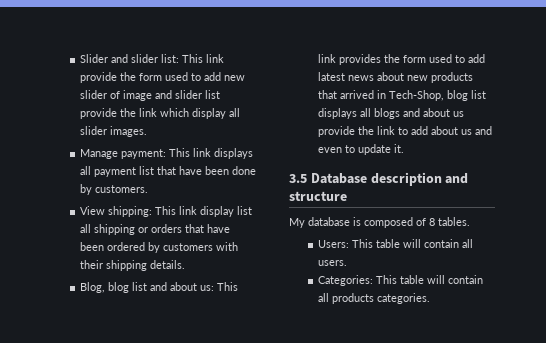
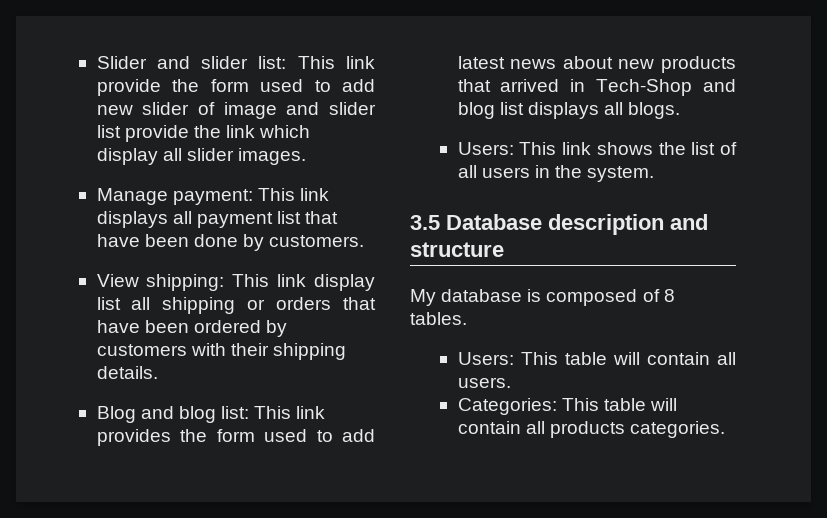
[80,282,215,293] Blog, blog list and about us: -> [96,406,249,423] Blog and blog list:
[389,90,445,101] Tech-Shop, -> [596,79,736,96] Tech-Shop and
[374,108,465,119] [318,126,493,137] [318,144,405,155] blogs and about us provide the link to add about us and even to update it. -> [628,102,681,119] [457,142,737,155] [457,165,655,182] blogs. // Users: This link shows the list of all users in the system.

